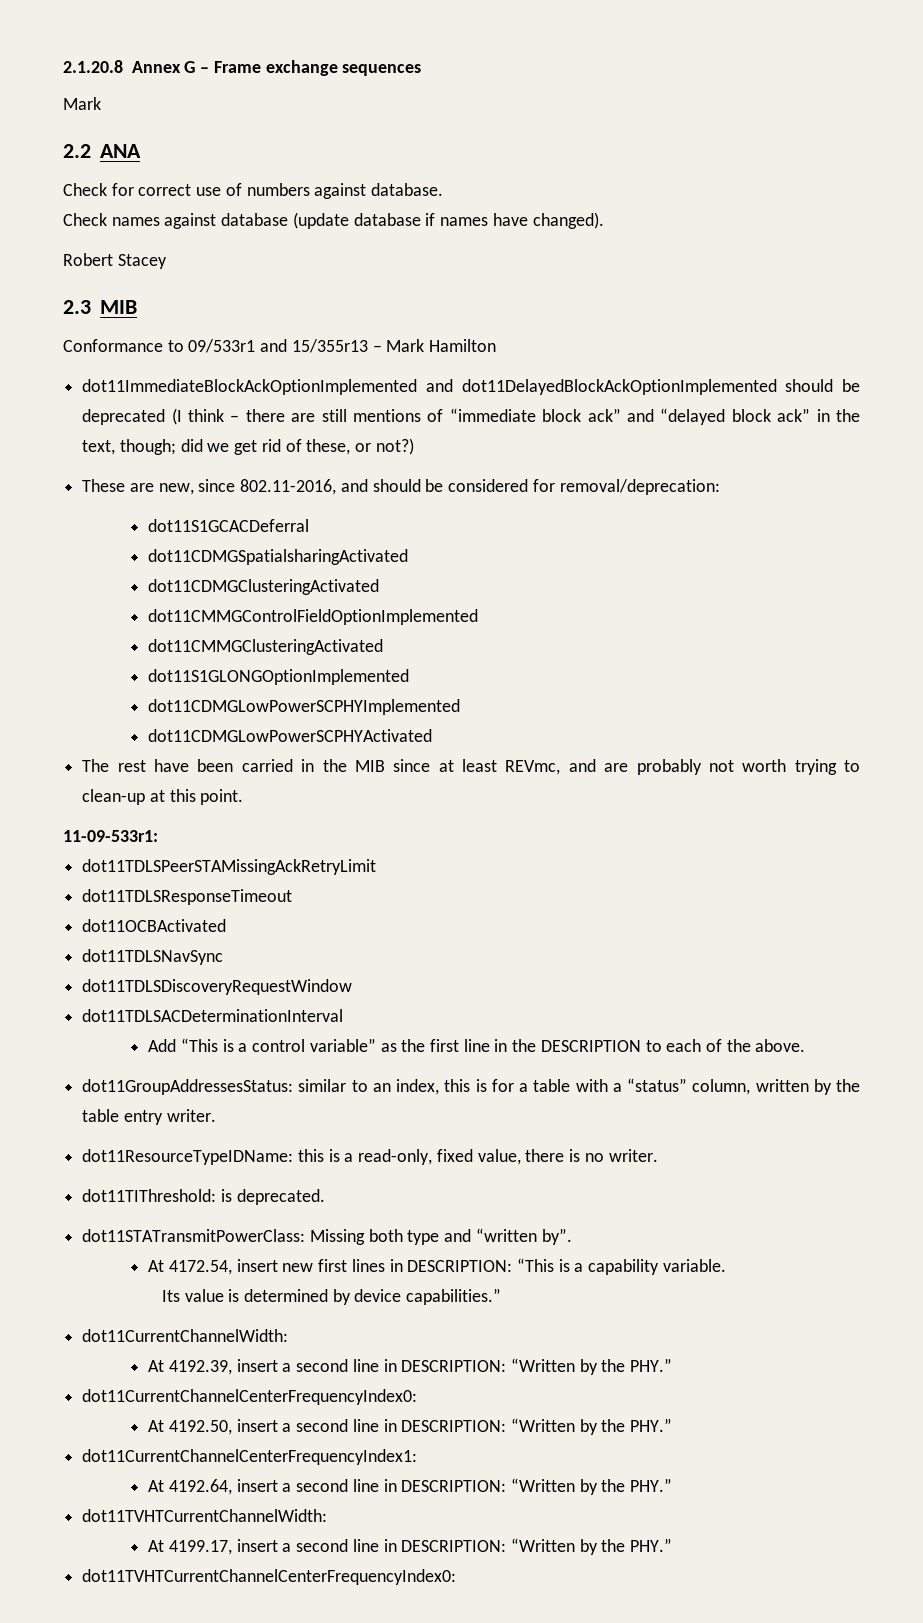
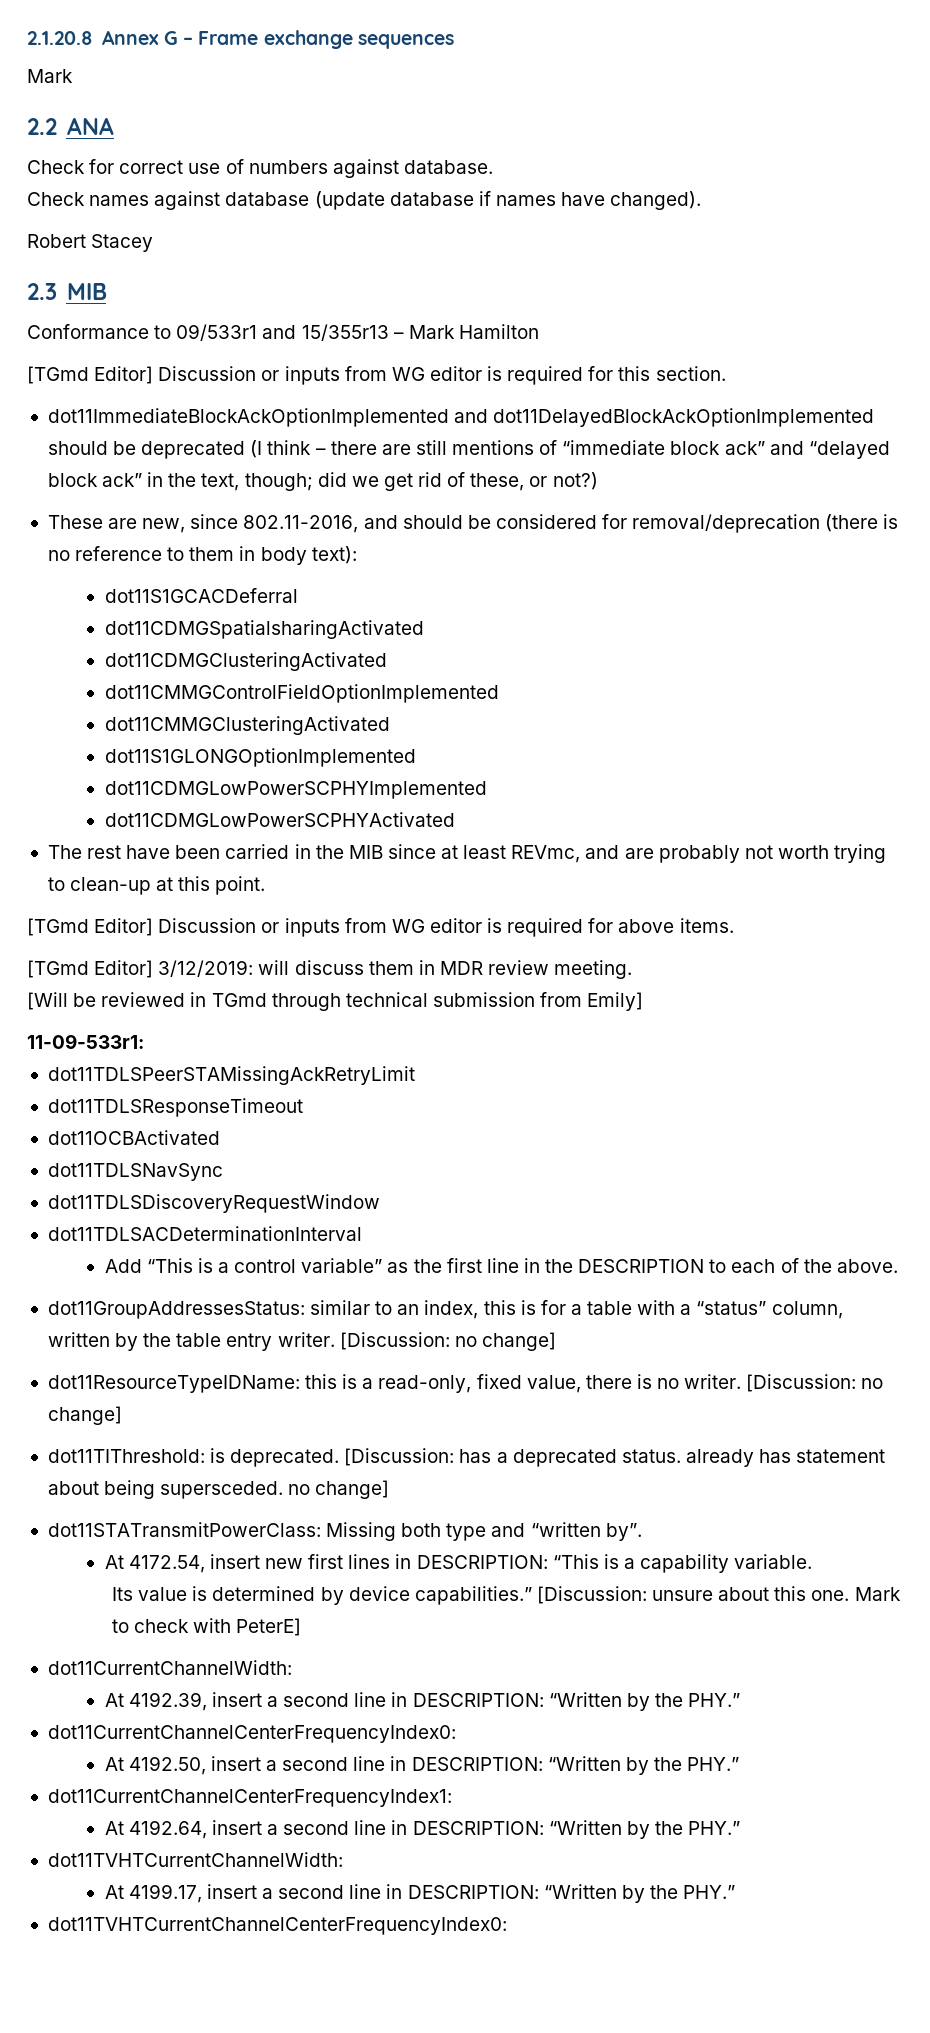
(497, 345) none -> [27,366,726,385] // [TGmd Editor] Discussion or inputs from WG editor is required for this section.
[559,479,720,495] removal/deprecation: -> [632,514,899,533] [47,546,357,565] removal/deprecation (there is no reference to them in body text):
(244, 797) none -> [27,918,734,937] [27,960,633,979] [27,992,644,1011] // [TGmd Editor] Discussion or inputs from WG editor is required for above items. // [TGmd Editor] 3/12/2019: will discuss them in MDR review meeting. // [Will be reviewed in TGmd through technical submission from Emily]
(216, 1115) none -> [339,1332,556,1351] [Discussion: no change]
(658, 1155) none -> [746,1374,884,1392] [47,1406,122,1425] [Discussion: no change]
(325, 1197) none -> [344,1448,886,1467] [47,1480,390,1499] [Discussion: has a deprecated status. already has statement about being supersceded. no change]
(502, 1296) none -> [536,1586,901,1604] [112,1618,302,1636] [Discussion: unsure about this one. Mark to check with PeterE]

